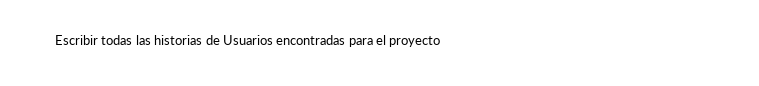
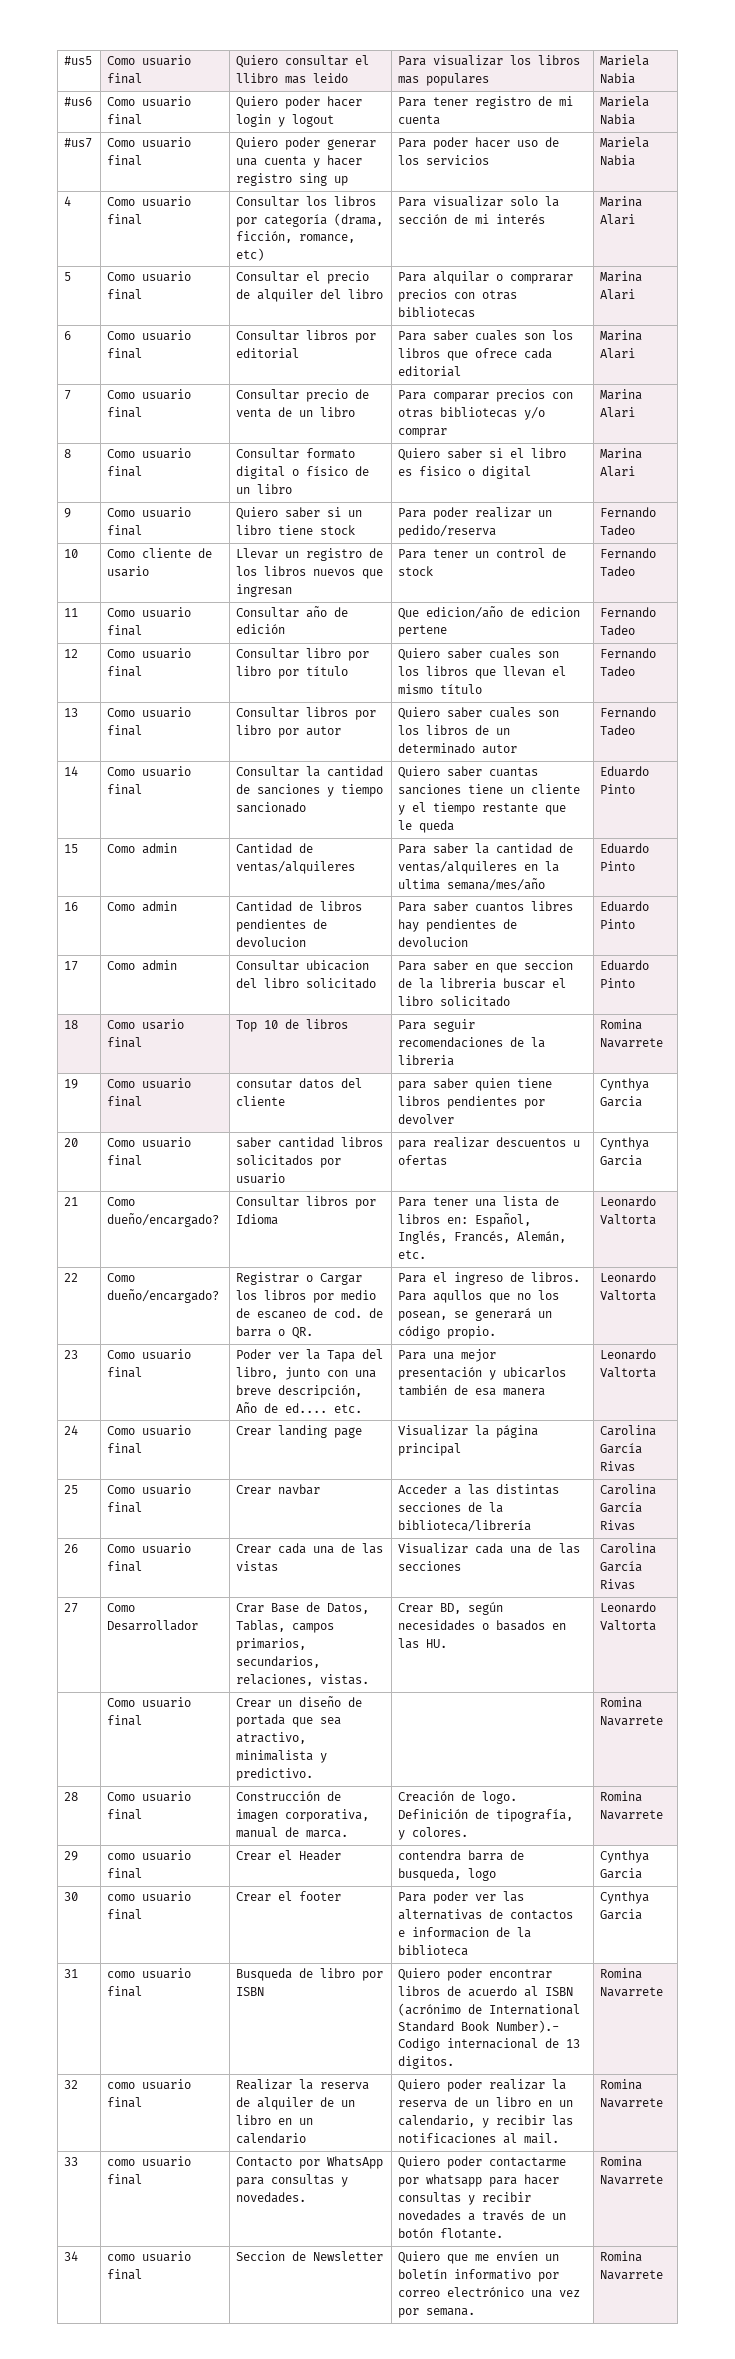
[55,35,441,47] Escribir todas las historias de Usuarios encontradas para el proyecto -> [64,56,93,65] [107,55,192,66] [107,73,143,84] [236,55,370,68] [236,73,349,84] [398,55,581,66] [398,73,490,86] [600,55,650,66] [600,73,636,84] [64,97,93,106] [107,96,192,107] [107,114,143,125] [236,96,363,109] [236,114,335,127] [398,96,574,109] [398,115,441,125] [600,96,650,107] [600,114,636,125] [64,138,93,148] [107,137,192,148] [107,155,143,166] [236,137,377,150] [236,155,363,168] [236,173,349,186] [398,137,560,150] [398,155,490,165] [600,137,650,148] [600,155,636,166] [64,196,72,206] [107,196,192,207] [107,214,143,225] [236,196,377,207] [236,213,384,227] [236,231,356,243] [236,248,265,261] [398,196,560,207] [398,214,546,224] [600,196,643,207] [600,214,636,225] [64,272,72,281] [107,271,192,282] [107,289,143,300] [236,271,370,284] [236,289,384,302] [398,271,574,284] [398,289,518,302] [398,307,476,318] [600,271,643,282] [600,289,636,300] [64,331,72,340] [107,330,192,341] [107,348,143,359] [236,330,377,343] [236,348,300,359] [398,330,574,341] [398,348,553,361] [398,366,462,377] [600,330,643,341] [600,348,636,359] [64,390,72,400] [107,389,192,400] [107,407,143,418] [236,389,370,402] [236,407,356,418] [398,389,574,402] [398,407,546,420] [398,428,448,438] [600,389,643,400] [600,407,636,418] [64,449,72,458] [107,448,192,459] [107,466,143,477] [236,448,356,459] [236,466,370,479] [236,484,293,494] [398,448,567,461] [398,466,532,479] [600,448,643,459] [600,466,636,477] [64,508,72,518] [107,507,192,518] [107,525,143,536] [236,507,363,520] [236,525,356,535] [398,507,553,520] [398,525,497,538] [600,507,657,518] [600,525,636,536] [64,549,79,558] [107,548,213,558] [107,566,150,577] [236,548,384,561] [236,566,384,579] [236,584,293,597] [398,548,567,559] [398,566,434,576] [600,548,657,559] [600,566,636,577] [64,608,79,617] [107,607,192,618] [107,625,143,636] [236,606,349,618] [236,624,286,634] [398,606,581,620] [398,625,448,637] [600,607,657,618] [600,625,636,636] [64,649,79,658] [107,648,192,659] [107,666,143,677] [236,648,370,661] [236,666,349,679] [398,648,560,661] [398,666,567,679] [398,684,483,694] [600,648,657,659] [600,666,636,677] [64,708,79,717] [107,707,192,718] [107,725,143,736] [236,707,377,720] [236,725,342,738] [398,707,560,720] [398,725,511,735] [398,743,518,754] [600,707,657,718] [600,725,636,736] [64,766,79,776] [107,766,192,777] [107,784,143,795] [236,766,384,777] [236,784,384,797] [236,802,307,813] [398,766,539,779] [398,784,581,795] [398,802,567,815] [398,820,455,833] [600,766,650,777] [600,784,636,794] [64,844,79,853] [107,843,178,854] [236,843,314,854] [236,861,356,874] [398,843,574,854] [398,861,560,874] [398,878,546,891] [600,843,650,854] [600,861,636,871] [64,902,79,911] [107,901,178,912] [236,901,363,912] [236,919,328,932] [236,937,307,947] [398,901,574,912] [398,919,518,932] [398,937,469,947] [600,901,650,912] [600,919,636,929] [64,961,79,971] [107,960,178,971] [236,960,370,971] [236,978,377,989] [398,960,574,973] [398,978,567,989] [398,996,511,1007] [600,960,650,971] [600,978,636,988] [64,1020,79,1029] [107,1019,185,1030] [107,1037,143,1048] [236,1019,349,1032] [398,1019,476,1032] [398,1037,546,1048] [398,1055,455,1066] [600,1019,643,1030] [600,1038,664,1048] [64,1079,79,1089] [107,1078,192,1089] [107,1096,143,1107] [236,1078,363,1089] [236,1096,286,1106] [398,1078,553,1091] [398,1096,546,1109] [398,1114,455,1124] [600,1078,650,1091] [600,1096,643,1107] [64,1138,79,1147] [107,1137,192,1148] [107,1155,143,1166] [236,1137,384,1148] [236,1155,342,1168] [236,1173,286,1184] [398,1137,581,1150] [398,1155,448,1166] [600,1137,650,1150] [600,1155,643,1166] [64,1197,79,1206] [107,1197,136,1206] [107,1213,220,1227] [236,1196,377,1209] [236,1214,279,1225] [398,1196,560,1207] [398,1213,532,1227] [398,1231,567,1244] [398,1250,427,1259] [600,1196,657,1207] [600,1214,657,1225] [64,1273,79,1282] [107,1273,136,1282] [107,1289,220,1303] [236,1272,363,1285] [236,1290,377,1303] [236,1308,384,1319] [236,1326,314,1339] [398,1272,581,1285] [398,1290,560,1303] [398,1308,553,1321] [398,1326,497,1339] [600,1272,657,1283] [600,1290,657,1301] [64,1350,79,1359] [107,1349,192,1360] [107,1367,143,1378] [236,1349,384,1362] [236,1367,377,1380] [236,1385,363,1398] [236,1402,363,1413] [398,1349,497,1362] [398,1367,567,1380] [398,1385,546,1396] [600,1349,657,1360] [600,1367,657,1378] [64,1425,79,1435] [107,1425,192,1436] [107,1443,143,1454] [236,1425,363,1438] [398,1425,539,1438] [398,1443,462,1456] [600,1425,657,1436] [600,1443,643,1454] [600,1461,636,1472] [64,1485,79,1494] [107,1484,192,1495] [107,1502,143,1513] [236,1484,321,1495] [398,1484,560,1495] [398,1502,504,1513] [398,1520,532,1532] [600,1484,657,1495] [600,1502,643,1513] [600,1520,636,1531] [64,1544,79,1553] [107,1543,192,1554] [107,1561,143,1572] [236,1543,384,1554] [236,1561,279,1572] [398,1543,581,1554] [398,1561,462,1571] [600,1543,657,1554] [600,1561,643,1572] [600,1579,636,1590] [64,1603,79,1613] [107,1603,136,1612] [107,1620,199,1631] [236,1602,370,1614] [236,1620,335,1633] [236,1638,307,1651] [236,1656,321,1668] [236,1674,370,1686] [398,1602,504,1615] [398,1620,567,1631] [398,1638,448,1649] [600,1602,657,1613] [600,1620,657,1631] [107,1697,192,1708] [107,1715,143,1726] [236,1696,363,1708] [236,1714,342,1727] [236,1732,307,1744] [236,1750,328,1763] [236,1768,314,1781] [600,1697,643,1708] [600,1716,664,1726] [64,1792,79,1801] [107,1791,192,1802] [107,1809,143,1820] [236,1791,342,1801] [236,1809,370,1822] [236,1827,349,1838] [398,1791,518,1804] [398,1809,574,1822] [398,1827,469,1840] [600,1791,643,1802] [600,1810,664,1820] [64,1851,79,1861] [107,1850,192,1861] [107,1868,143,1879] [236,1850,342,1861] [398,1850,525,1861] [398,1868,497,1881] [600,1850,650,1863] [600,1868,643,1879] [64,1892,79,1901] [107,1891,192,1902] [107,1909,143,1920] [236,1891,342,1902] [398,1891,525,1904] [398,1909,574,1920] [398,1927,532,1938] [398,1945,469,1956] [600,1891,650,1904] [600,1909,643,1920] [64,1969,79,1978] [107,1968,192,1979] [107,1986,143,1997] [236,1968,384,1981] [236,1987,265,1996] [398,1968,553,1981] [398,1986,574,1997] [398,2003,581,2016] [398,2020,560,2033] [398,2038,581,2051] [398,2056,455,2069] [600,1968,643,1979] [600,1987,664,1997] [64,2080,79,2089] [107,2079,192,2090] [107,2097,143,2108] [236,2079,370,2090] [236,2097,356,2110] [236,2115,314,2125] [236,2133,307,2144] [398,2079,567,2092] [398,2097,574,2108] [398,2115,574,2128] [398,2133,560,2144] [600,2079,643,2090] [600,2098,664,2108] [64,2157,79,2166] [107,2156,192,2167] [107,2174,143,2185] [236,2156,384,2169] [236,2174,349,2187] [236,2192,307,2203] [398,2156,567,2169] [398,2174,560,2187] [398,2192,532,2205] [398,2210,567,2221] [398,2228,504,2239] [600,2156,643,2167] [600,2175,664,2185] [64,2251,79,2261] [107,2251,192,2262] [107,2269,143,2280] [236,2251,384,2261] [398,2251,560,2264] [398,2269,560,2282] [398,2287,581,2298] [398,2308,476,2318] [600,2251,643,2262] [600,2270,664,2280] #us5 | Como usuario final | Quiero consultar el llibro mas leido | Para visualizar los libros mas populares | Mariela Nabia // #us6 | Como usuario final | Quiero poder hacer login y logout | Para tener registro de mi cuenta | Mariela Nabia // #us7 | Como usuario final | Quiero poder generar una cuenta y hacer registro sing up | Para poder hacer uso de los servicios | Mariela Nabia // 4 | Como usuario final | Consultar los libros por categoría (drama, ficción, romance, etc) | Para visualizar solo la sección de mi interés | Marina Alari // 5 | Como usuario final | Consultar el precio de alquiler del libro | Para alquilar o comprarar precios con otras bibliotecas | Marina Alari // 6 | Como usuario final | Consultar libros por editorial | Para saber cuales son los libros que ofrece cada editorial | Marina Alari // 7 | Como usuario final | Consultar precio de venta de un libro | Para comparar precios con otras bibliotecas y/o comprar | Marina Alari // 8 | Como usuario final | Consultar formato digital o físico de un libro | Quiero saber si el libro es fisico o digital | Marina Alari // 9 | Como usuario final | Quiero saber si un libro tiene stock | Para poder realizar un pedido/reserva | Fernando Tadeo // 10 | Como cliente de usario | Llevar un registro de los libros nuevos que ingresan | Para tener un control de stock | Fernando Tadeo // 11 | Como usuario final | Consultar año de edición | Que edicion/año de edicion pertene | Fernando Tadeo // 12 | Como usuario final | Consultar libro por libro por título | Quiero saber cuales son los libros que llevan el mismo título | Fernando Tadeo // 13 | Como usuario final | Consultar libros por libro por autor | Quiero saber cuales son los libros de un determinado autor | Fernando Tadeo // 14 | Como usuario final | Consultar la cantidad de sanciones y tiempo sancionado | Quiero saber cuantas sanciones tiene un cliente y el tiempo restante que le queda | Eduardo Pinto // 15 | Como admin | Cantidad de ventas/alquileres | Para saber la cantidad de ventas/alquileres en la ultima semana/mes/año | Eduardo Pinto // 16 | Como admin | Cantidad de libros pendientes de devolucion | Para saber cuantos libres hay pendientes de devolucion | Eduardo Pinto // 17 | Como admin | Consultar ubicacion del libro solicitado | Para saber en que seccion de la libreria buscar el libro solicitado | Eduardo Pinto // 18 | Como usario final | Top 10 de libros | Para seguir recomendaciones de la libreria | Romina Navarrete // 19 | Como usuario final | consutar datos del cliente | para saber quien tiene libros pendientes por devolver | Cynthya Garcia // 20 | Como usuario final | saber cantidad libros solicitados por usuario | para realizar descuentos u ofertas | Cynthya Garcia // 21 | Como dueño/encargado? | Consultar libros por Idioma | Para tener una lista de libros en: Español, Inglés, Francés, Alemán, etc. | Leonardo Valtorta // 22 | Como dueño/encargado? | Registrar o Cargar los libros por medio de escaneo de cod. de barra o QR. | Para el ingreso de libros. Para aqullos que no los posean, se generará un código propio. | Leonardo Valtorta // 23 | Como usuario final | Poder ver la Tapa del libro, junto con una breve descripción, Año de ed.... etc. | Para una mejor presentación y ubicarlos también de esa manera | Leonardo Valtorta // 24 | Como usuario final | Crear landing page | Visualizar la página principal | Carolina García Rivas // 25 | Como usuario final | Crear navbar | Acceder a las distintas secciones de la biblioteca/librería | Carolina García Rivas // 26 | Como usuario final | Crear cada una de las vistas | Visualizar cada una de las secciones | Carolina García Rivas // 27 | Como Desarrollador | Crar Base de Datos, Tablas, campos primarios, secundarios, relaciones, vistas. | Crear BD, según necesidades o basados en las HU. | Leonardo Valtorta // | Como usuario final | Crear un diseño de portada que sea atractivo, minimalista y predictivo. | | Romina Navarrete // 28 | Como usuario final | Construcción de imagen corporativa, manual de marca. | Creación de logo. Definición de tipografía, y colores. | Romina Navarrete // 29 | como usuario final | Crear el Header | contendra barra de busqueda, logo | Cynthya Garcia // 30 | como usuario final | Crear el footer | Para poder ver las alternativas de contactos e informacion de la biblioteca | Cynthya Garcia // 31 | como usuario final | Busqueda de libro por ISBN | Quiero poder encontrar libros de acuerdo al ISBN (acrónimo de International Standard Book Number).- Codigo internacional de 13 digitos. | Romina Navarrete // 32 | como usuario final | Realizar la reserva de alquiler de un libro en un calendario | Quiero poder realizar la reserva de un libro en un calendario, y recibir las notificaciones al mail. | Romina Navarrete // 33 | como usuario final | Contacto por WhatsApp para consultas y novedades. | Quiero poder contactarme por whatsapp para hacer consultas y recibir novedades a través de un botón flotante. | Romina Navarrete // 34 | como usuario final | Seccion de Newsletter | Quiero que me envíen un boletín informativo por correo electrónico una vez por semana. | Romina Navarrete

